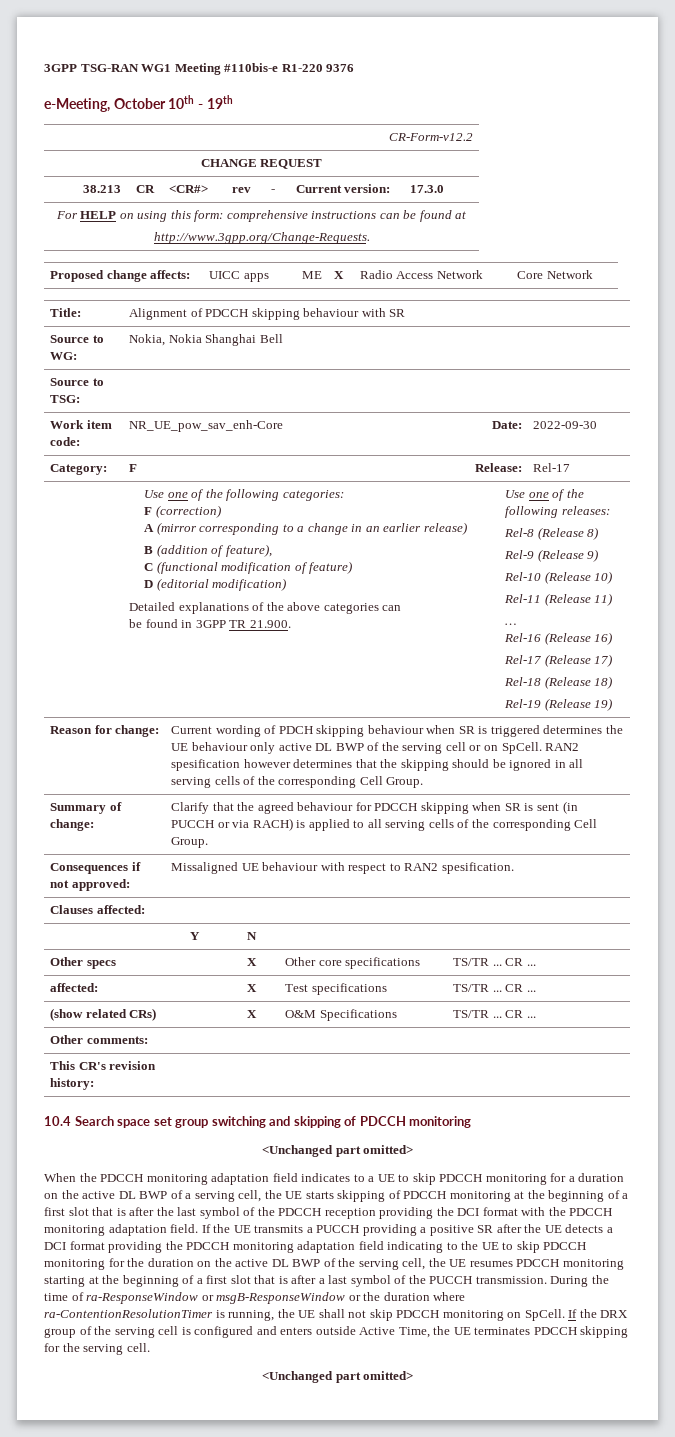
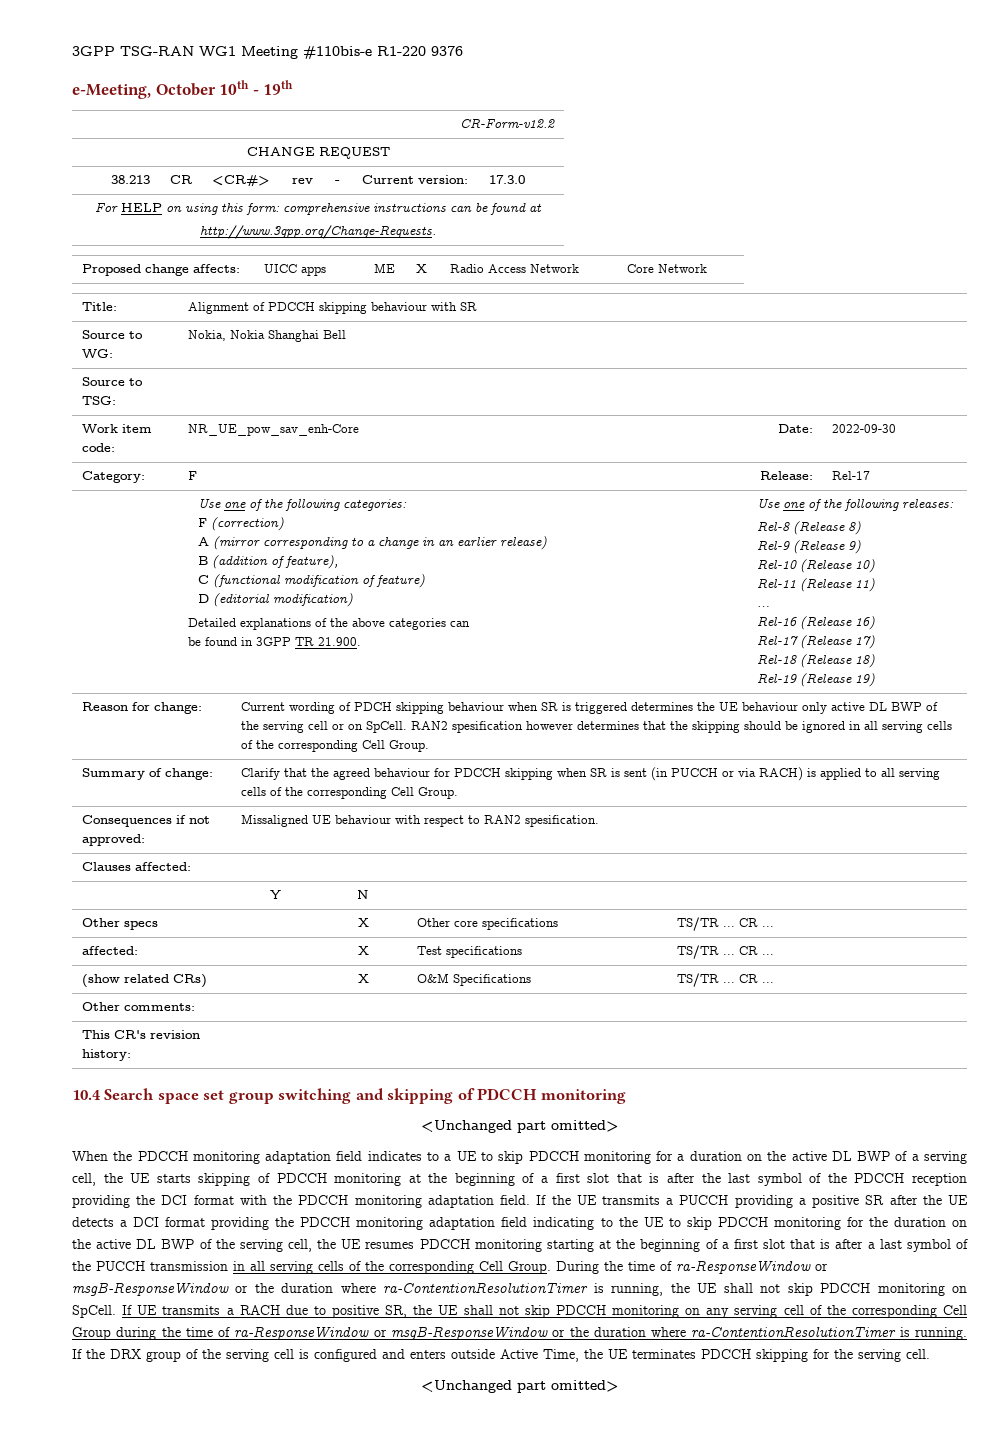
[475,1276,547,1284] transmission. -> [150,1261,551,1274] transmission in all serving cells of the corresponding Cell Group.
(578, 1313) none -> [137,1305,967,1318] [72,1326,968,1340] [72,1349,82,1359] UE transmits a RACH due to positive SR, the UE shall not skip PDCCH monitoring on any serving cell of the corresponding Cell Group during the time of ra-ResponseWindow or msgB-ResponseWindow or the duration where ra-ContentionResolutionTimer is running. If

